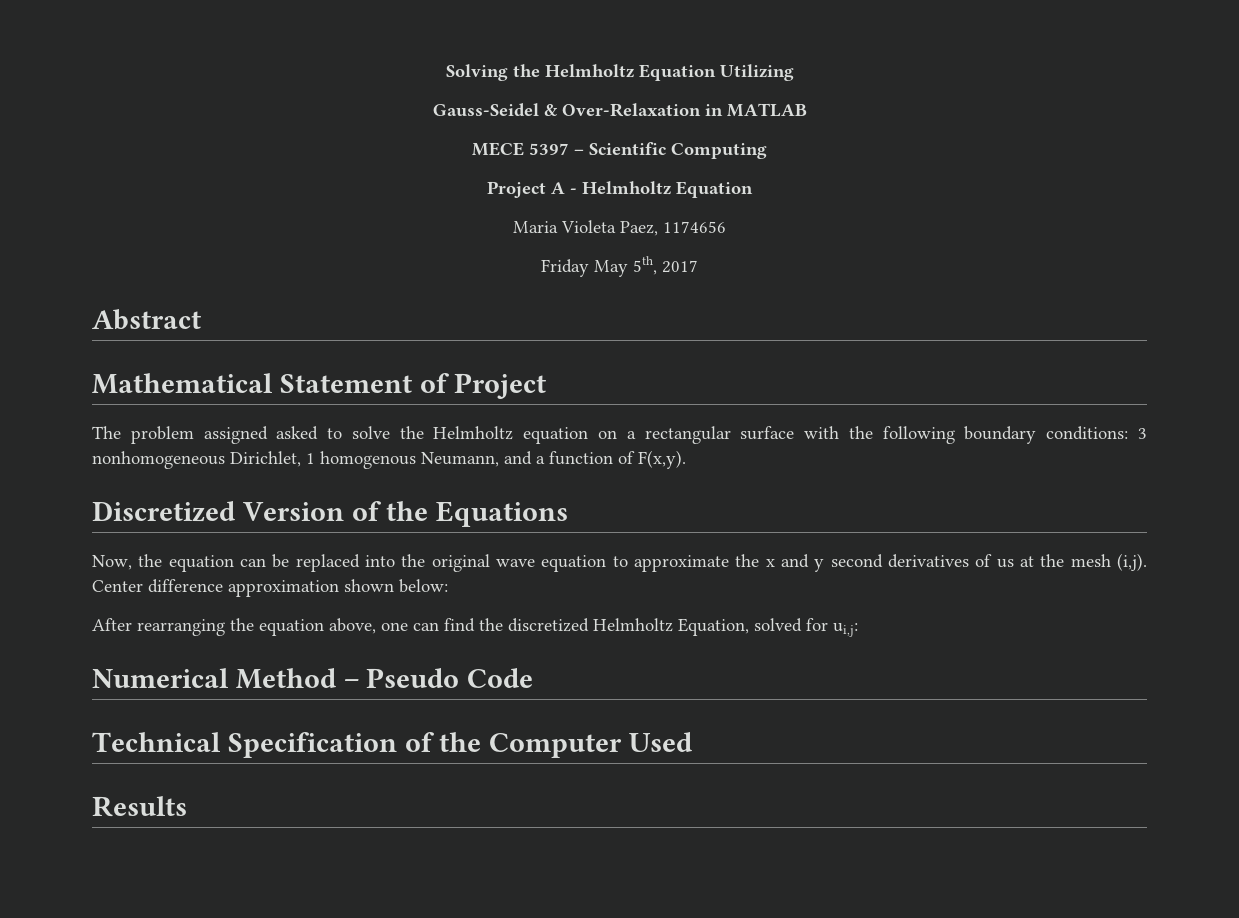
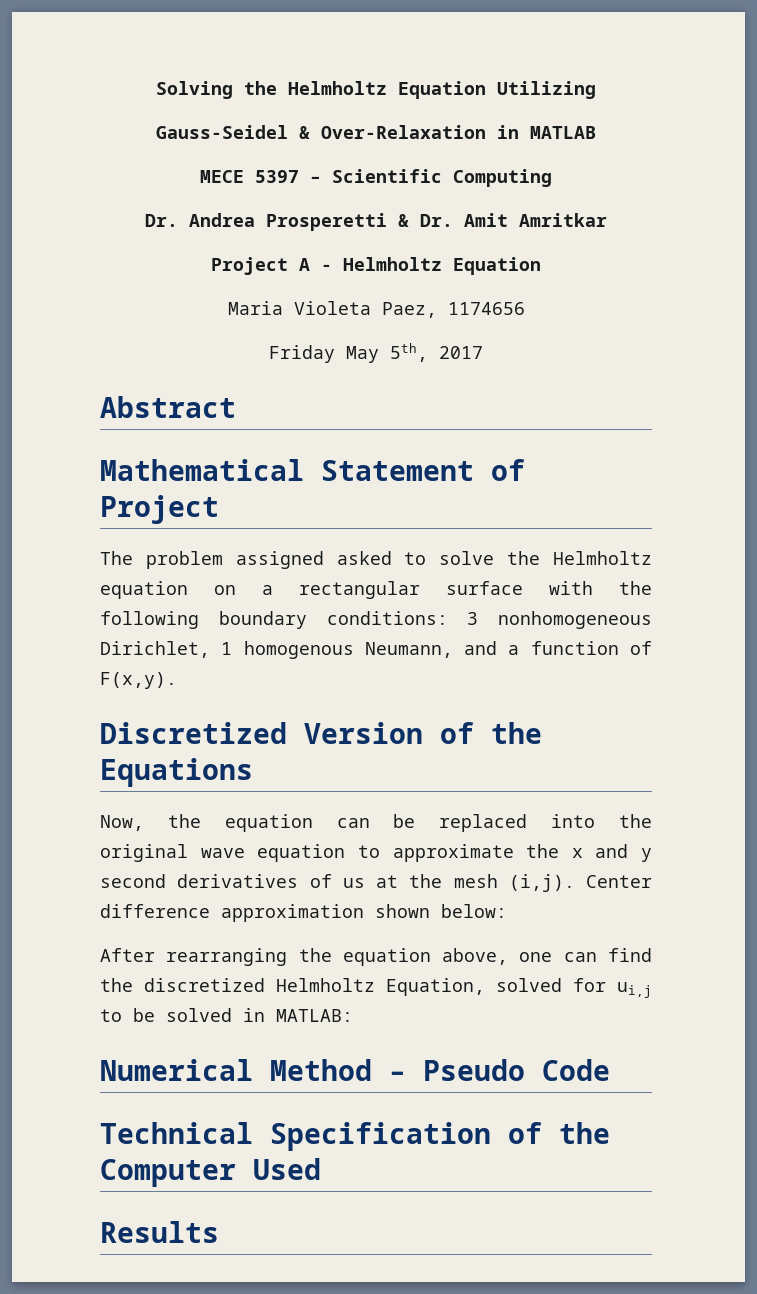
(767, 151) none -> [145,213,607,231] // Dr. Andrea Prosperetti & Dr. Amit Amritkar
[833,623,858,637] ui,j: -> [617,982,652,998] [100,1008,353,1022] ui,j to be solved in MATLAB:

